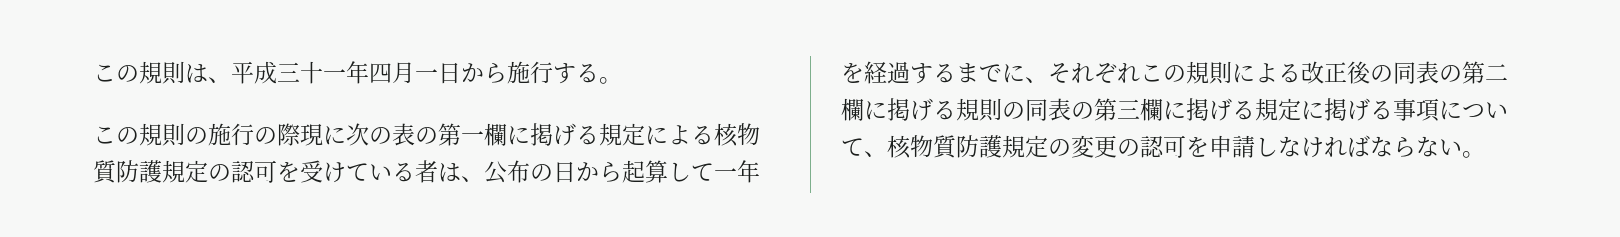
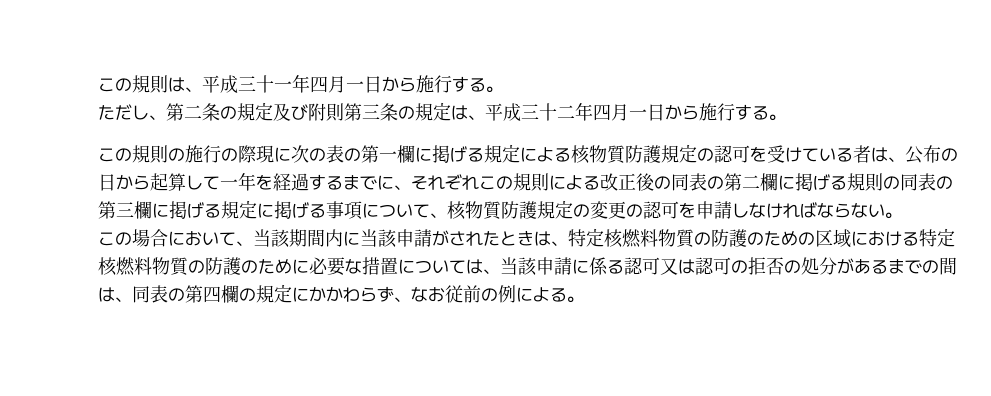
(622, 80) none -> [98,102,786,122] // ただし、第二条の規定及び附則第三条の規定は、平成三十二年四月一日から施行する。
(1485, 154) none -> [98,228,955,248] [98,257,957,276] [98,284,584,303] // この場合において、当該期間内に当該申請がされたときは、特定核燃料物質の防護のための区域における特定核燃料物質の防護のために必要な措置については、当該申請に係る認可又は認可の拒否の処分があるまでの間は、同表の第四欄の規定にかかわらず、なお従前の例による。

